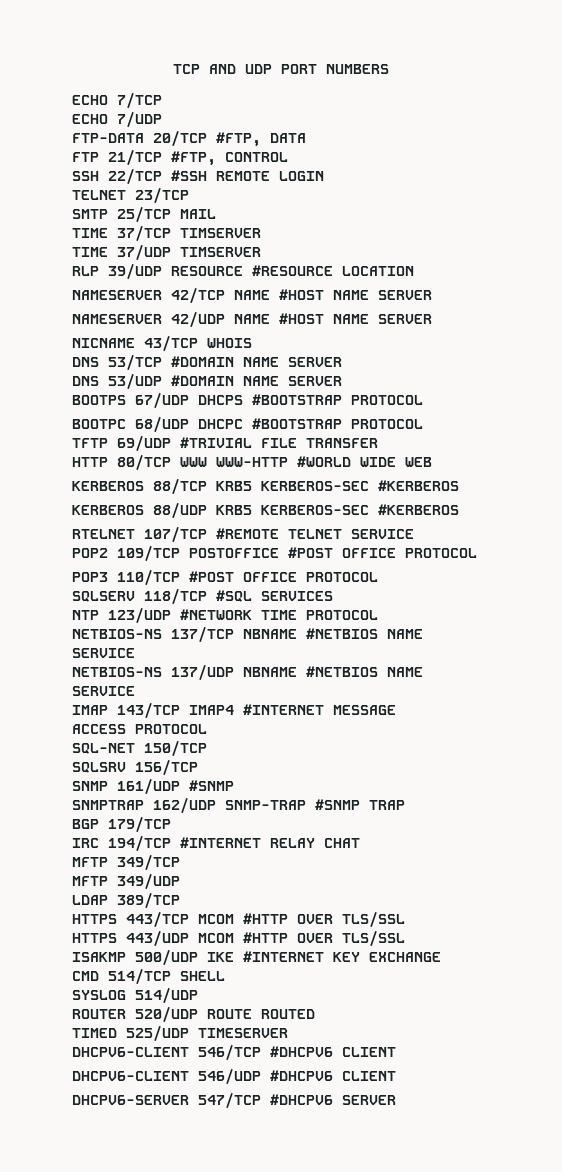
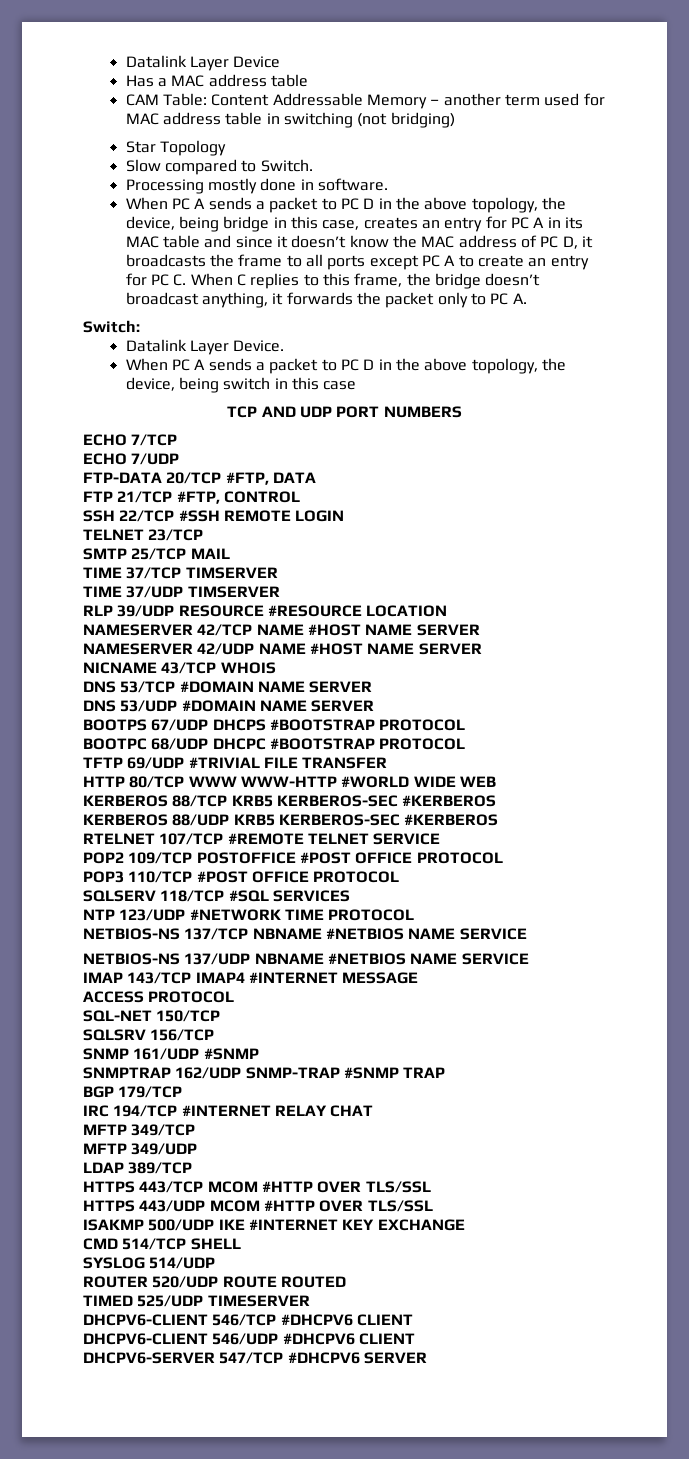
(173, 69) none -> [125,55,281,71] [125,74,309,87] [125,93,605,109] [125,112,455,128] [125,140,227,156] [125,159,313,175] [125,178,389,194] [125,197,566,213] [125,216,583,232] [125,235,593,249] [125,254,589,270] [125,273,541,289] [125,292,527,308] [83,320,140,333] [125,339,285,355] [125,358,566,374] [125,377,357,393] Datalink Layer Device // Has a MAC address table // CAM Table: Content Addressable Memory – another term used for MAC address table in switching (not bridging) // Star Topology // Slow compared to Switch. // Processing mostly done in software. // When PC A sends a packet to PC D in the above topology, the device, being bridge in this case, creates an entry for PC A in its MAC table and since it doesn’t know the MAC address of PC D, it broadcasts the frame to all ports except PC A to create an entry for PC C. When C replies to this frame, the bridge doesn’t broadcast anything, it forwards the packet only to PC A. // Switch: // Datalink Layer Device. // When PC A sends a packet to PC D in the above topology, the device, being switch in this case //

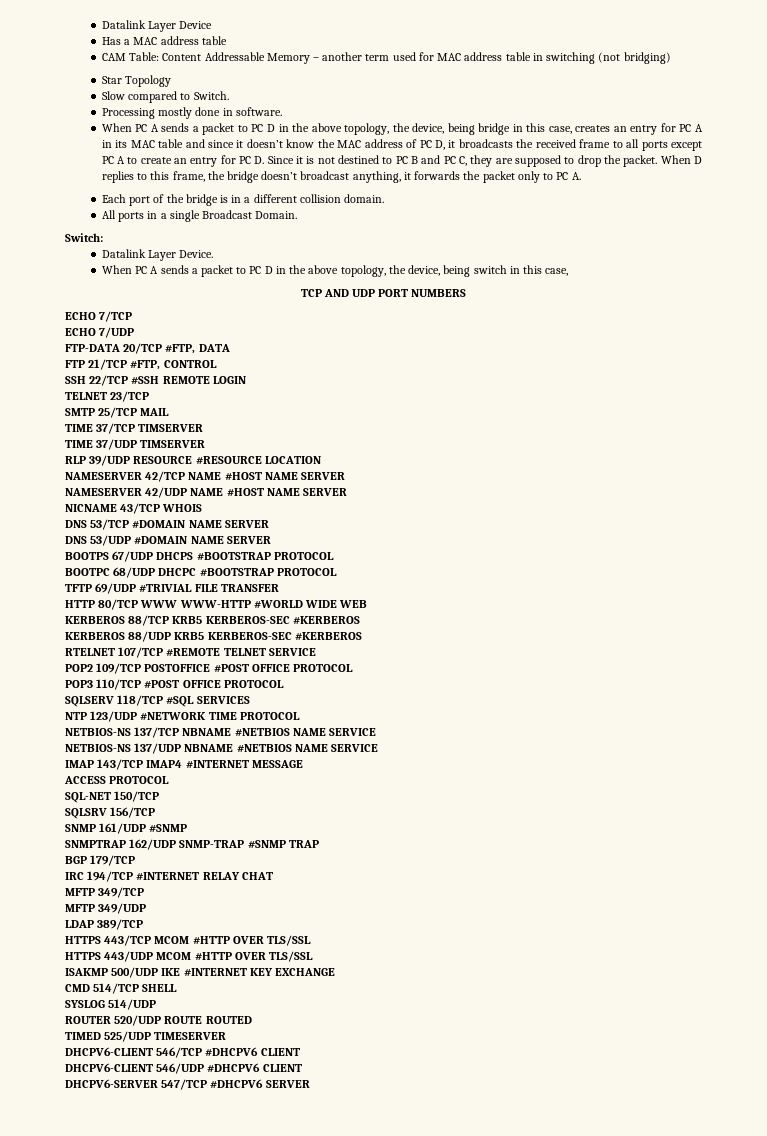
(235, 260) none -> [535,139,576,148] received
[173,273,247,286] C. When C -> [254,155,702,167] D. Since it is not destined to PC B and PC C, they are supposed to drop the packet. When D
(527, 298) none -> [101,194,385,206] [101,210,298,222] // Each port of the bridge is in a different collision domain. // All ports in a single Broadcast Domain.
[323,381,357,390] case -> [545,268,569,276] case,

